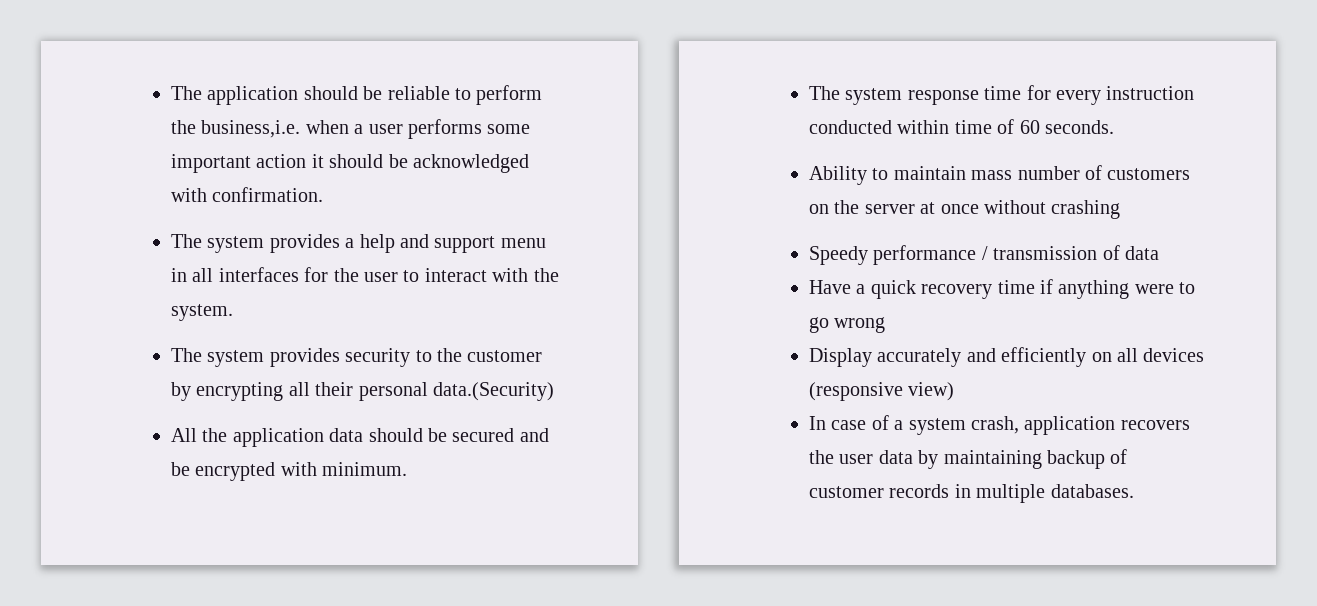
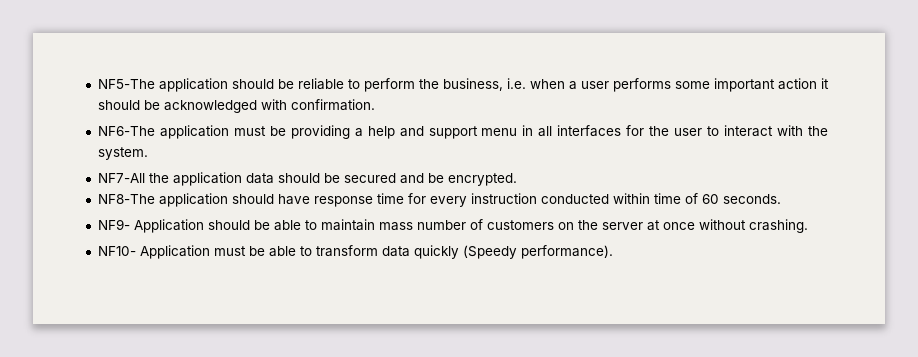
[170,86,202,100] The -> [97,79,155,89] NF5-The
[201,120,301,138] business,i.e. -> [442,78,526,91] business, i.e.
[170,234,340,253] The system provides -> [97,125,350,139] NF6-The application must be providing
[170,348,543,367] [170,382,554,401] [170,428,197,442] The system provides security to the customer by encrypting all their personal data.(Security) // All -> [97,173,145,183] NF7-All
[195,462,408,481] [808,86,903,105] encrypted with minimum. // The system -> [447,173,517,186] [97,193,310,207] encrypted. // NF8-The application should have
[808,166,867,185] Ability -> [97,219,301,233] NF9- Application should be able
[1051,200,1121,219] [808,245,1159,265] [808,279,1196,299] [808,317,886,333] [808,347,1205,367] [808,382,955,401] [808,415,1190,435] [808,449,1128,469] [808,484,1134,503] crashing // Speedy performance / transmission of data // Have a quick recovery time if anything were to go wrong // Display accurately and efficiently on all devices (responsive view) // In case of a system crash, application recovers the user data by maintaining backup of customer records in multiple databases. -> [748,219,808,233] [97,245,613,259] crashing. // NF10- Application must be able to transform data quickly (Speedy performance).

